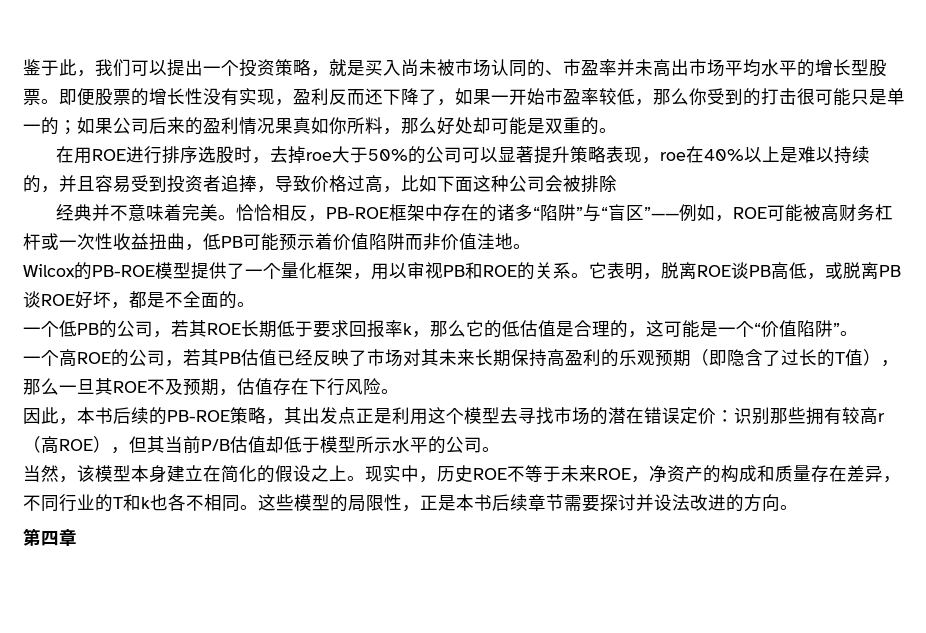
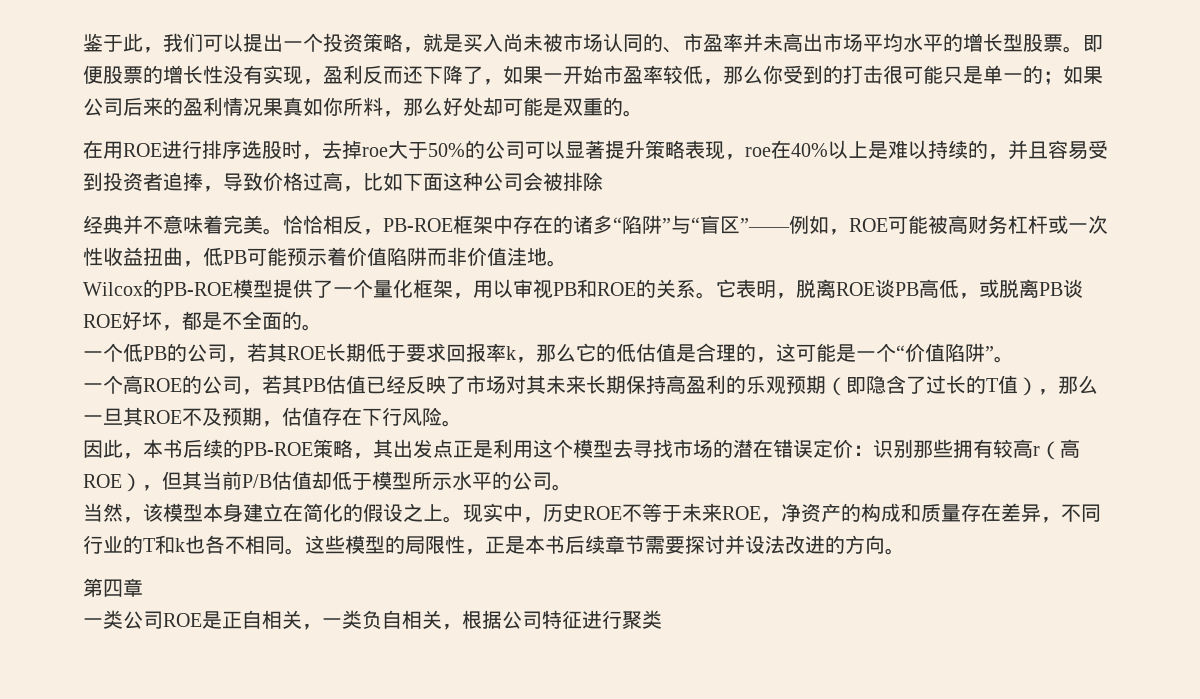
(77, 537) none -> [83,610,662,630] // 一类公司ROE是正自相关，一类负自相关，根据公司特征进行聚类

